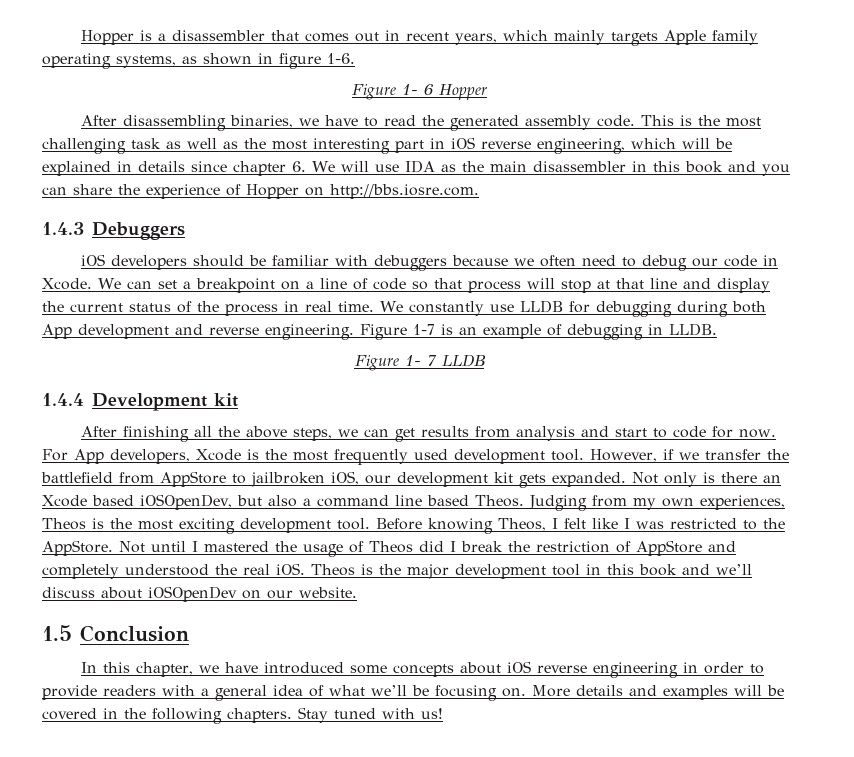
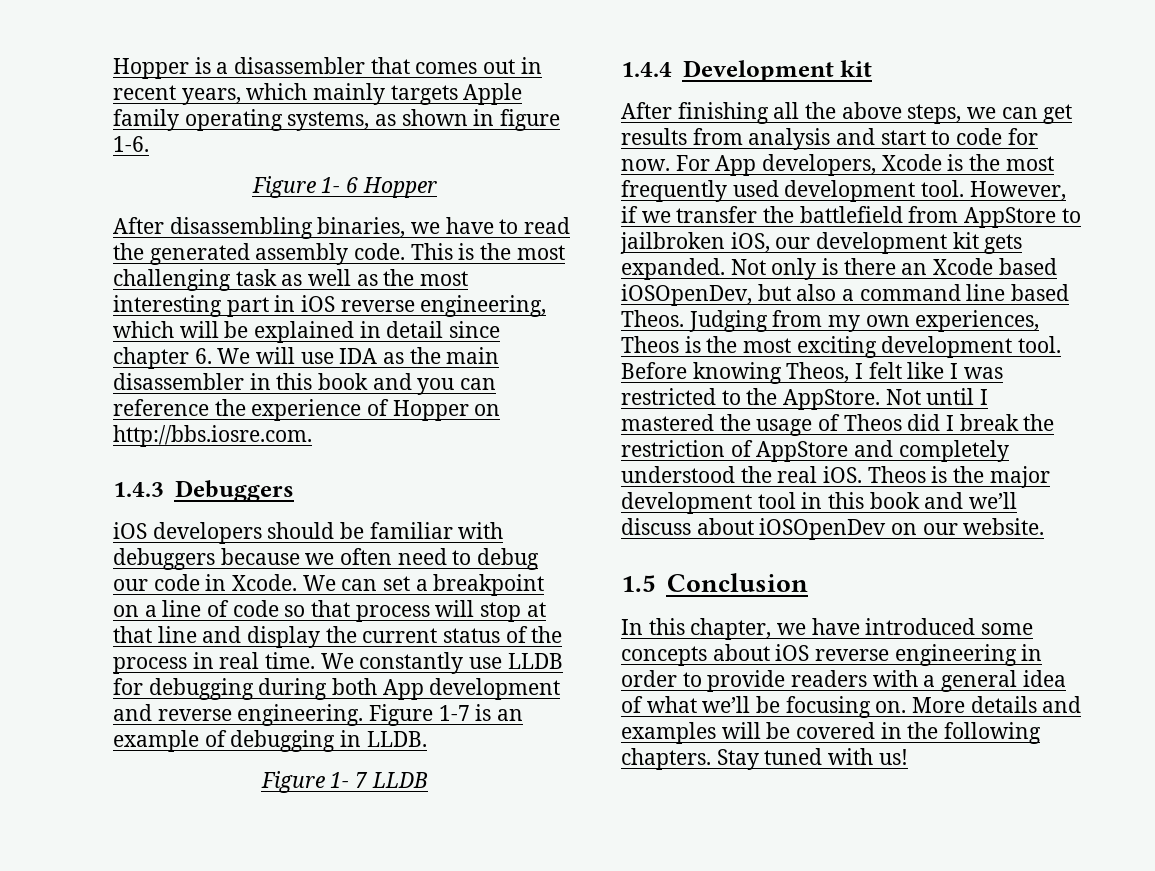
[138,161,185,172] details -> [386,321,444,338] detail
[73,184,112,195] share -> [113,399,209,416] reference

